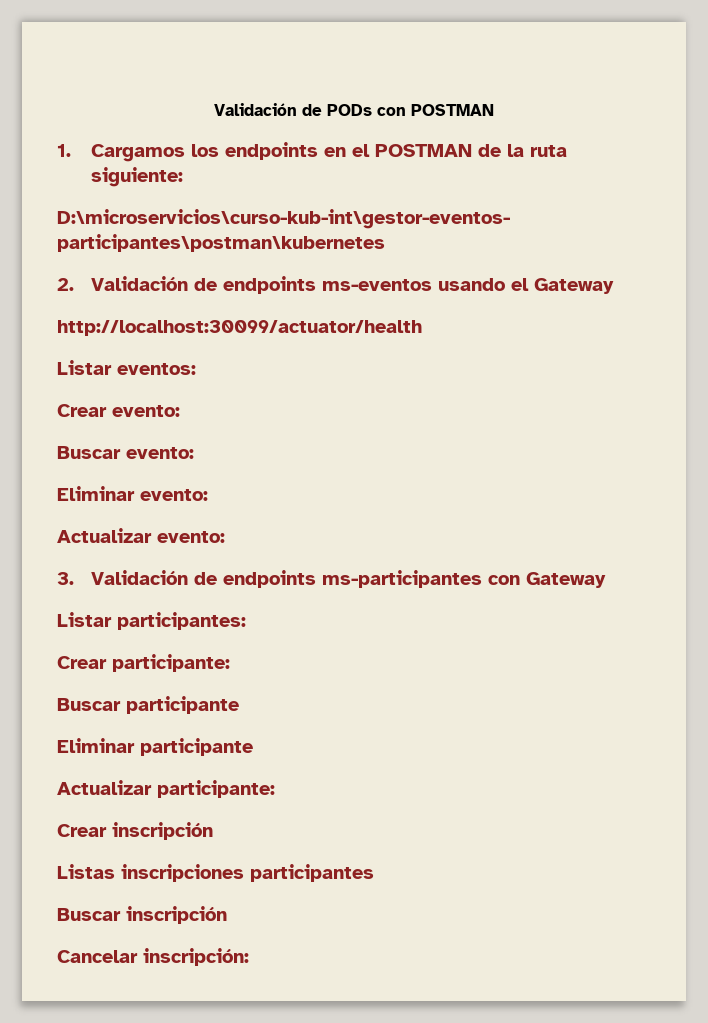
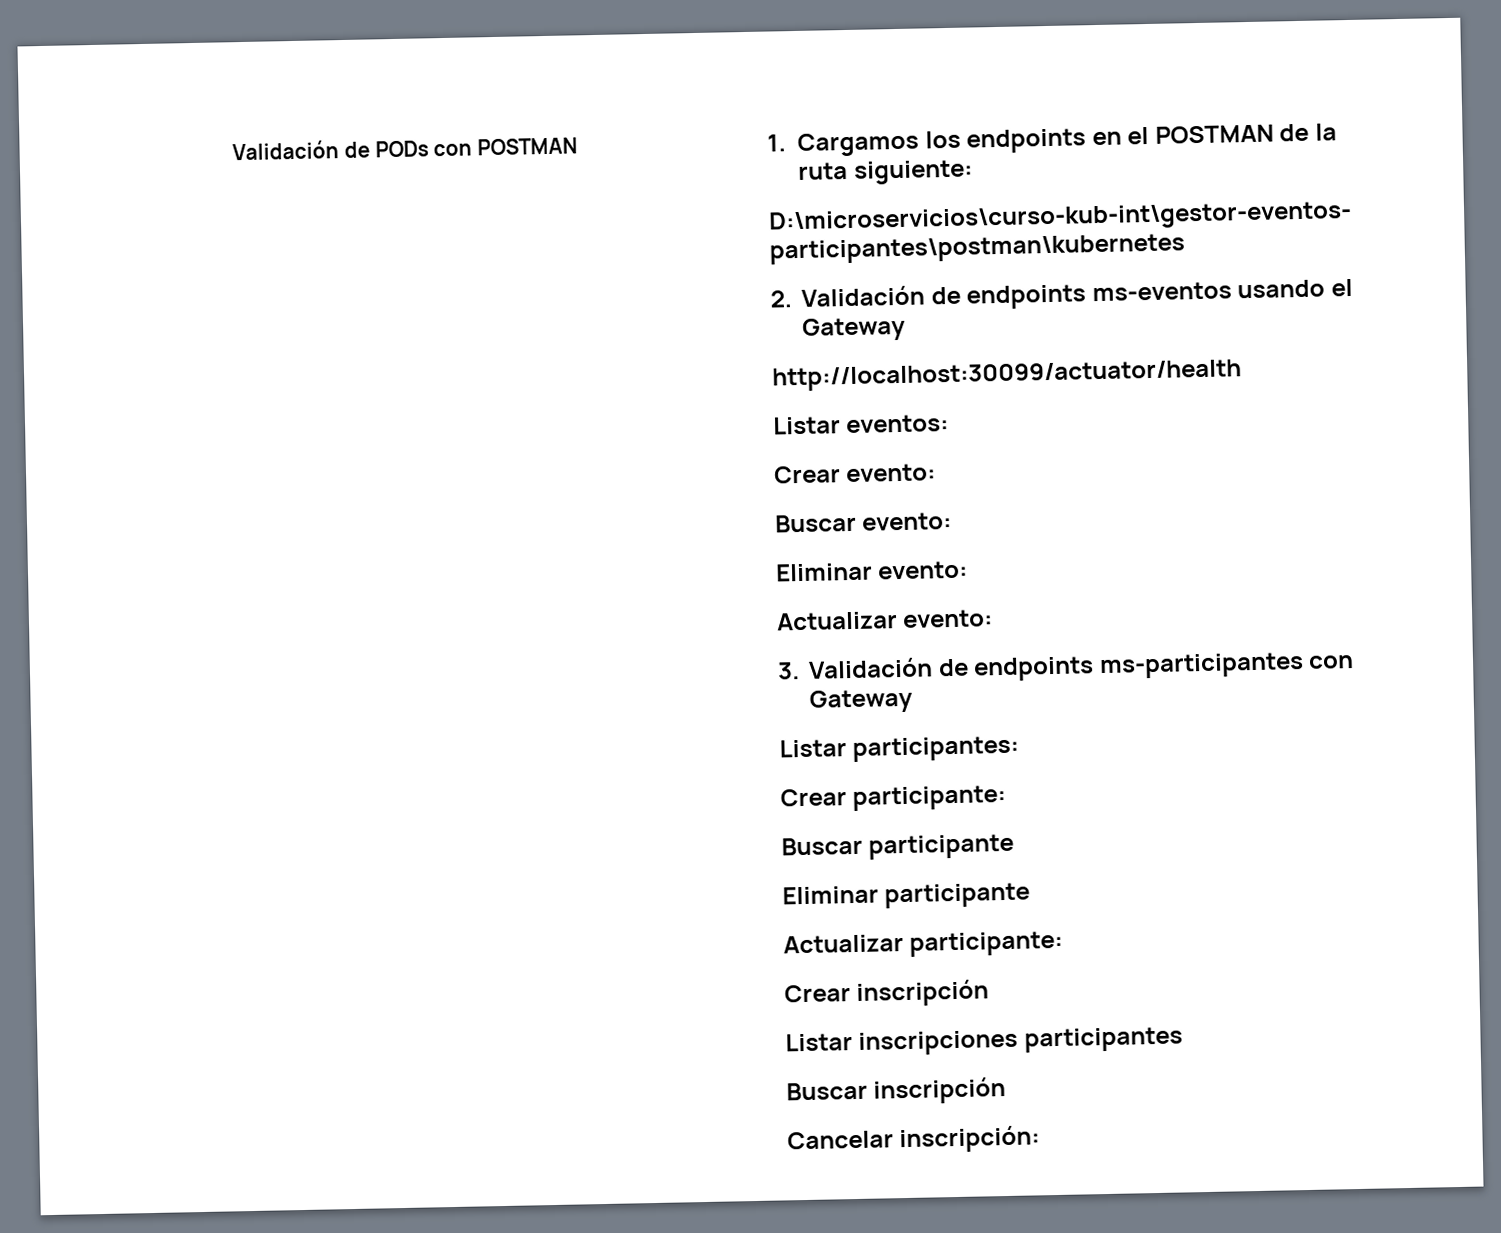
[57,864,115,879] Listas -> [785,1033,853,1052] Listar

